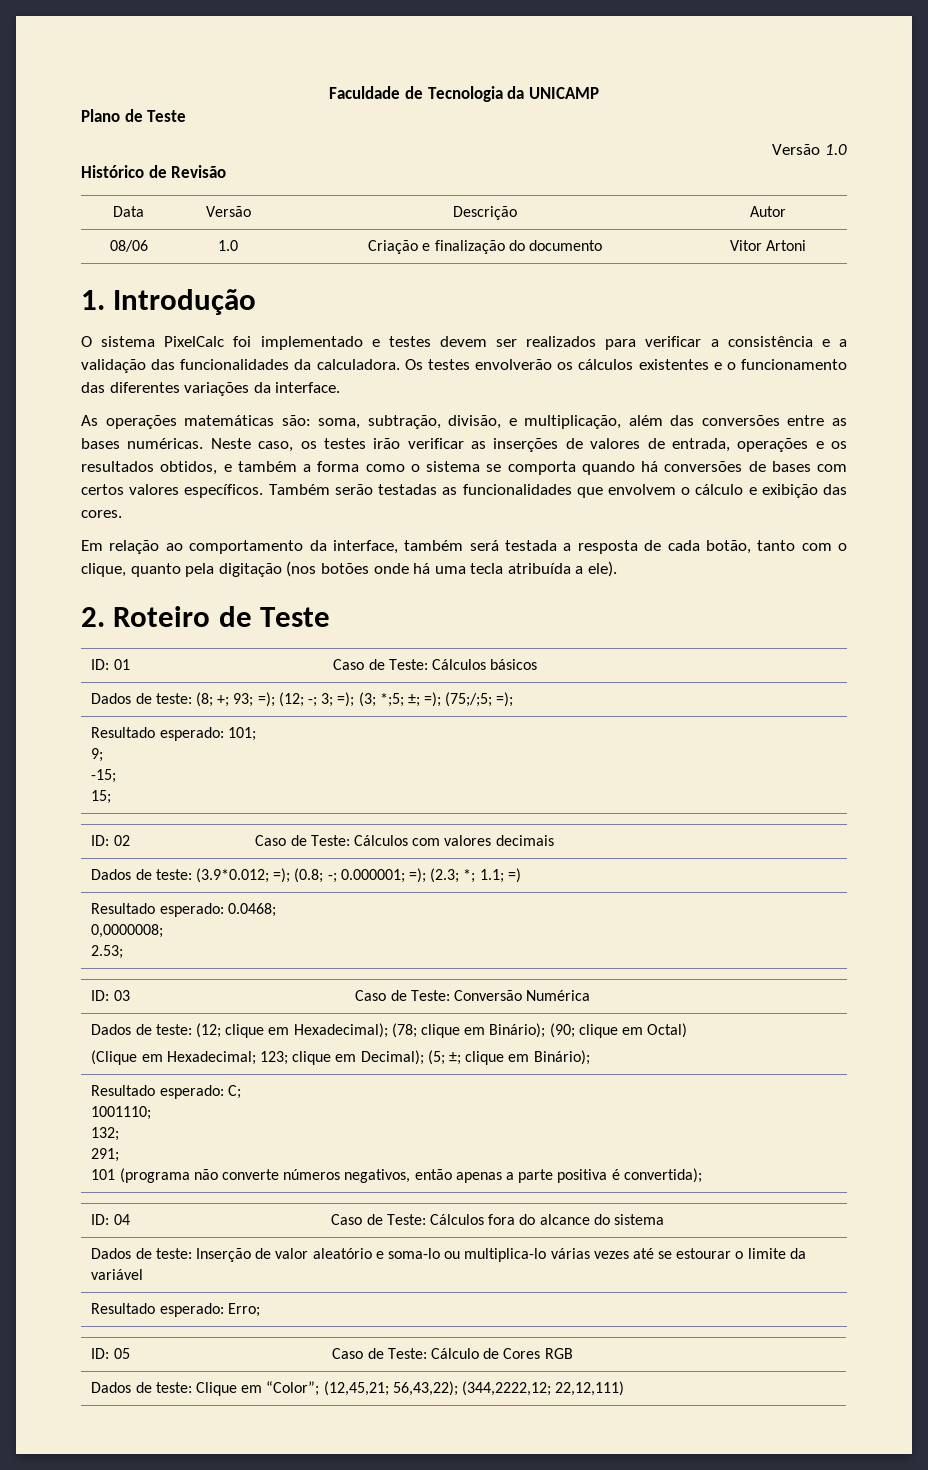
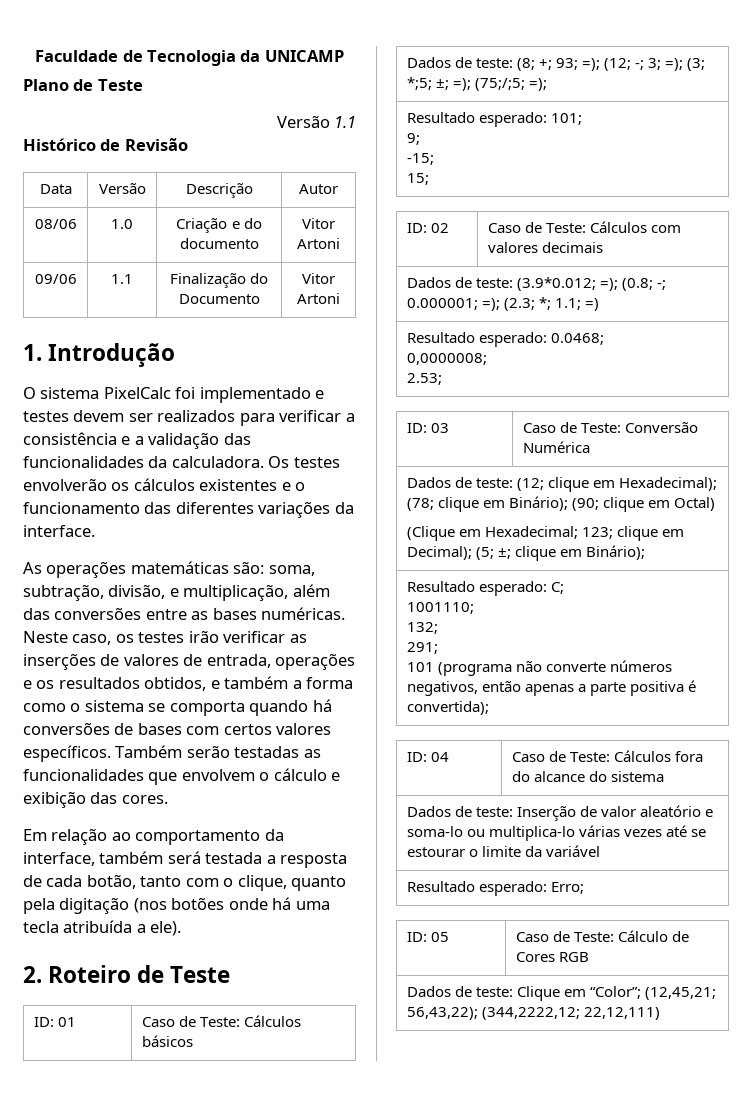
[825,144,847,155] 1.0 -> [334,116,356,128] 1.1
[434,240,505,254] finalização -> (240, 225) none
(807, 245) none -> [34,274,77,284] [111,274,133,284] [169,273,269,288] [178,294,260,304] [302,273,335,284] [297,293,340,304] // 09/06 | 1.1 | Finalização do Documento | Vitor Artoni

